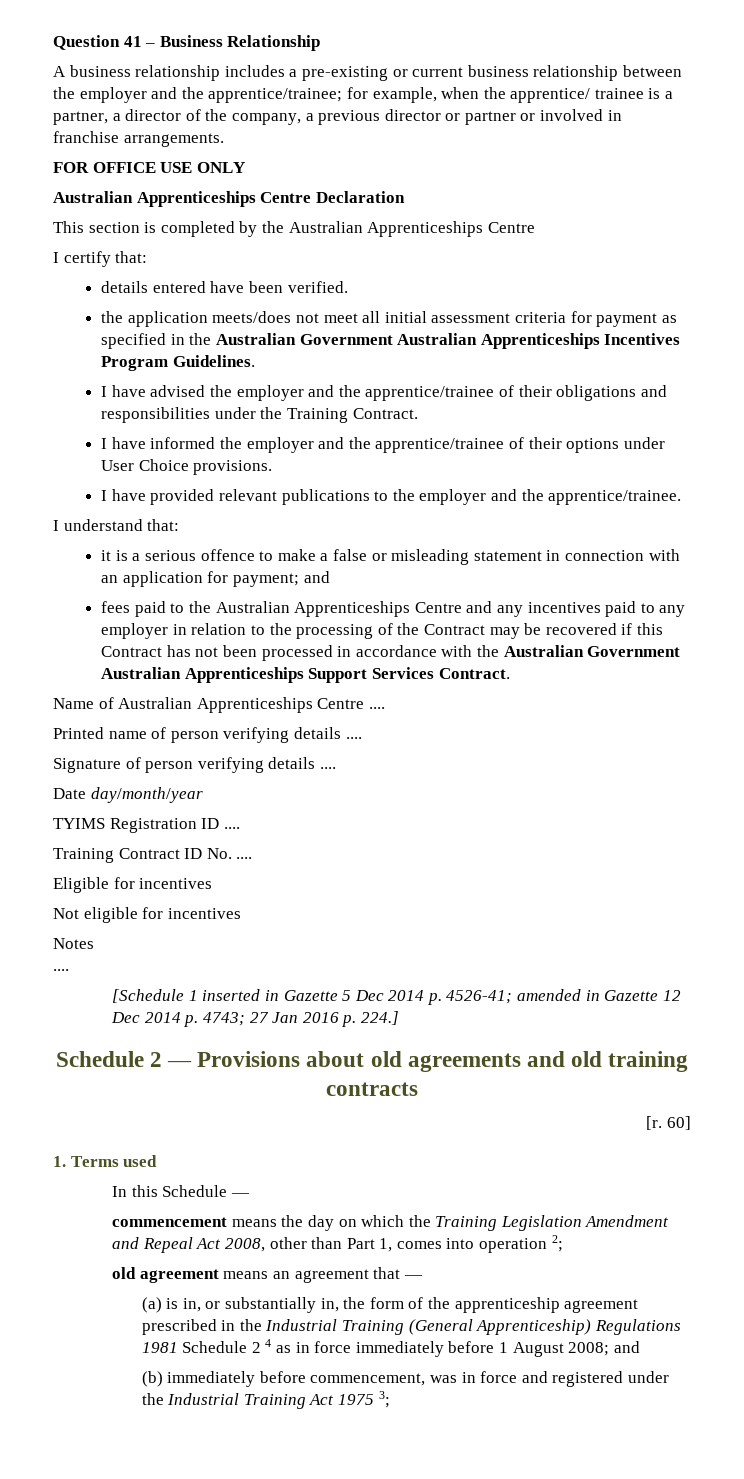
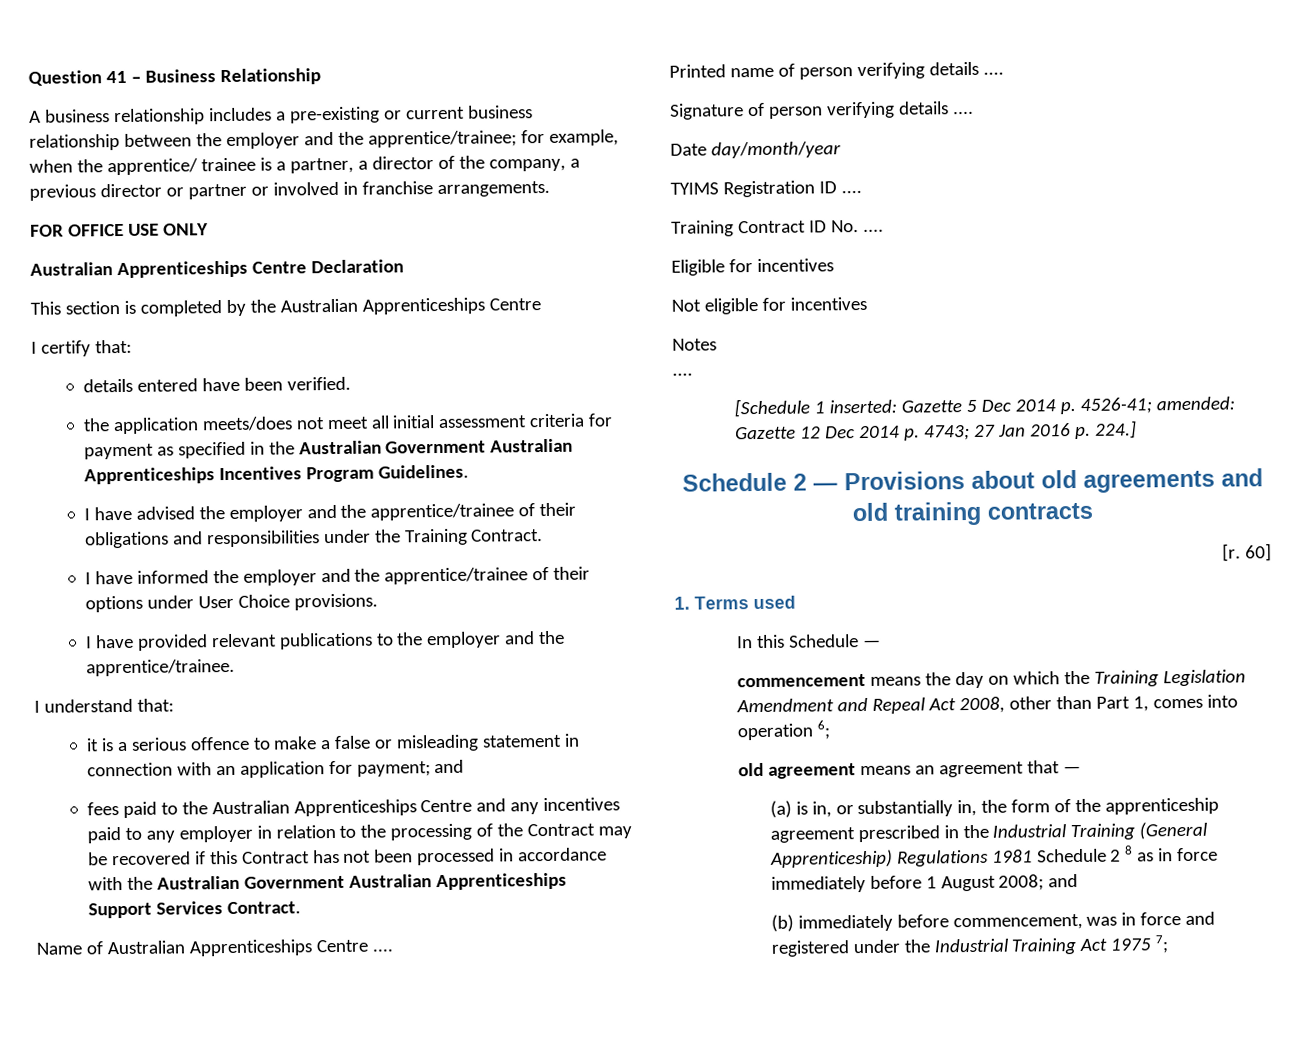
[202,989,279,1001] inserted in -> [829,399,898,414] inserted:
[517,989,600,1001] amended in -> [1156,396,1236,411] amended:
[551,1235,563,1252] 2; -> [817,720,831,740] 6;
[265,1339,272,1347] 4 -> [1125,845,1134,855] 8
[378,1391,390,1408] 3; -> [1155,935,1170,954] 7;

